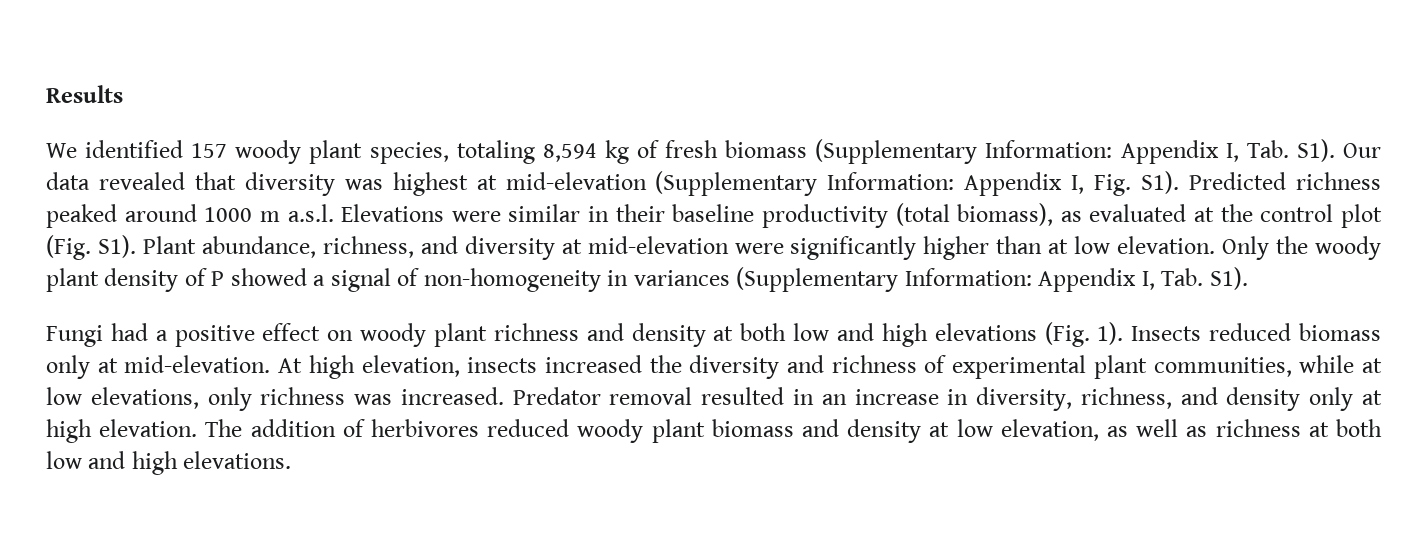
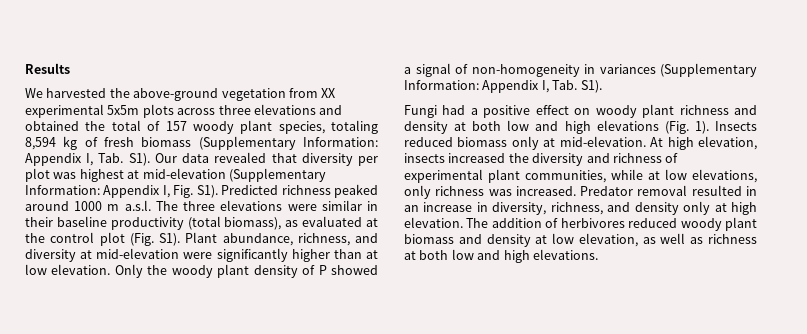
[85,140,184,158] identified -> [46,88,336,101] [25,104,343,118] [25,120,161,131] harvested the above-ground vegetation from XX experimental 5x5m plots across three elevations and obtained the total of
(335, 184) none -> [358,156,379,166] [25,168,50,182] per plot
[341,204,445,222] Elevations -> [155,200,283,211] The three elevations

